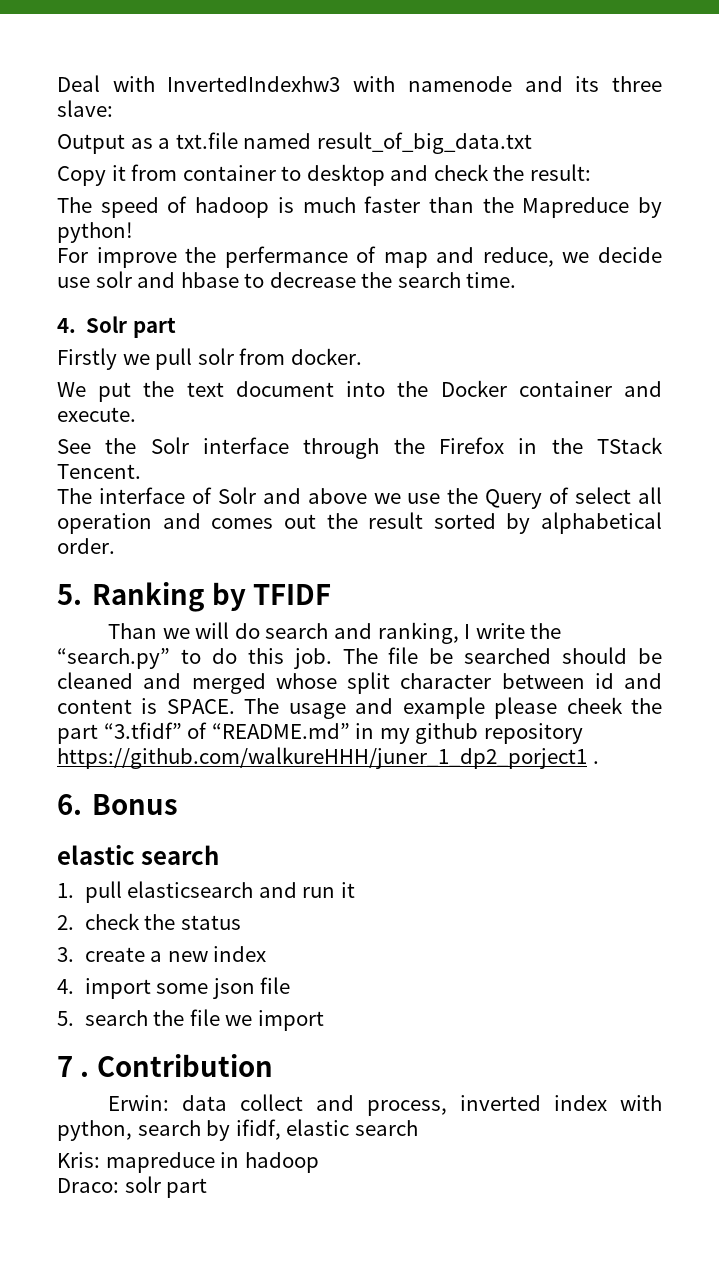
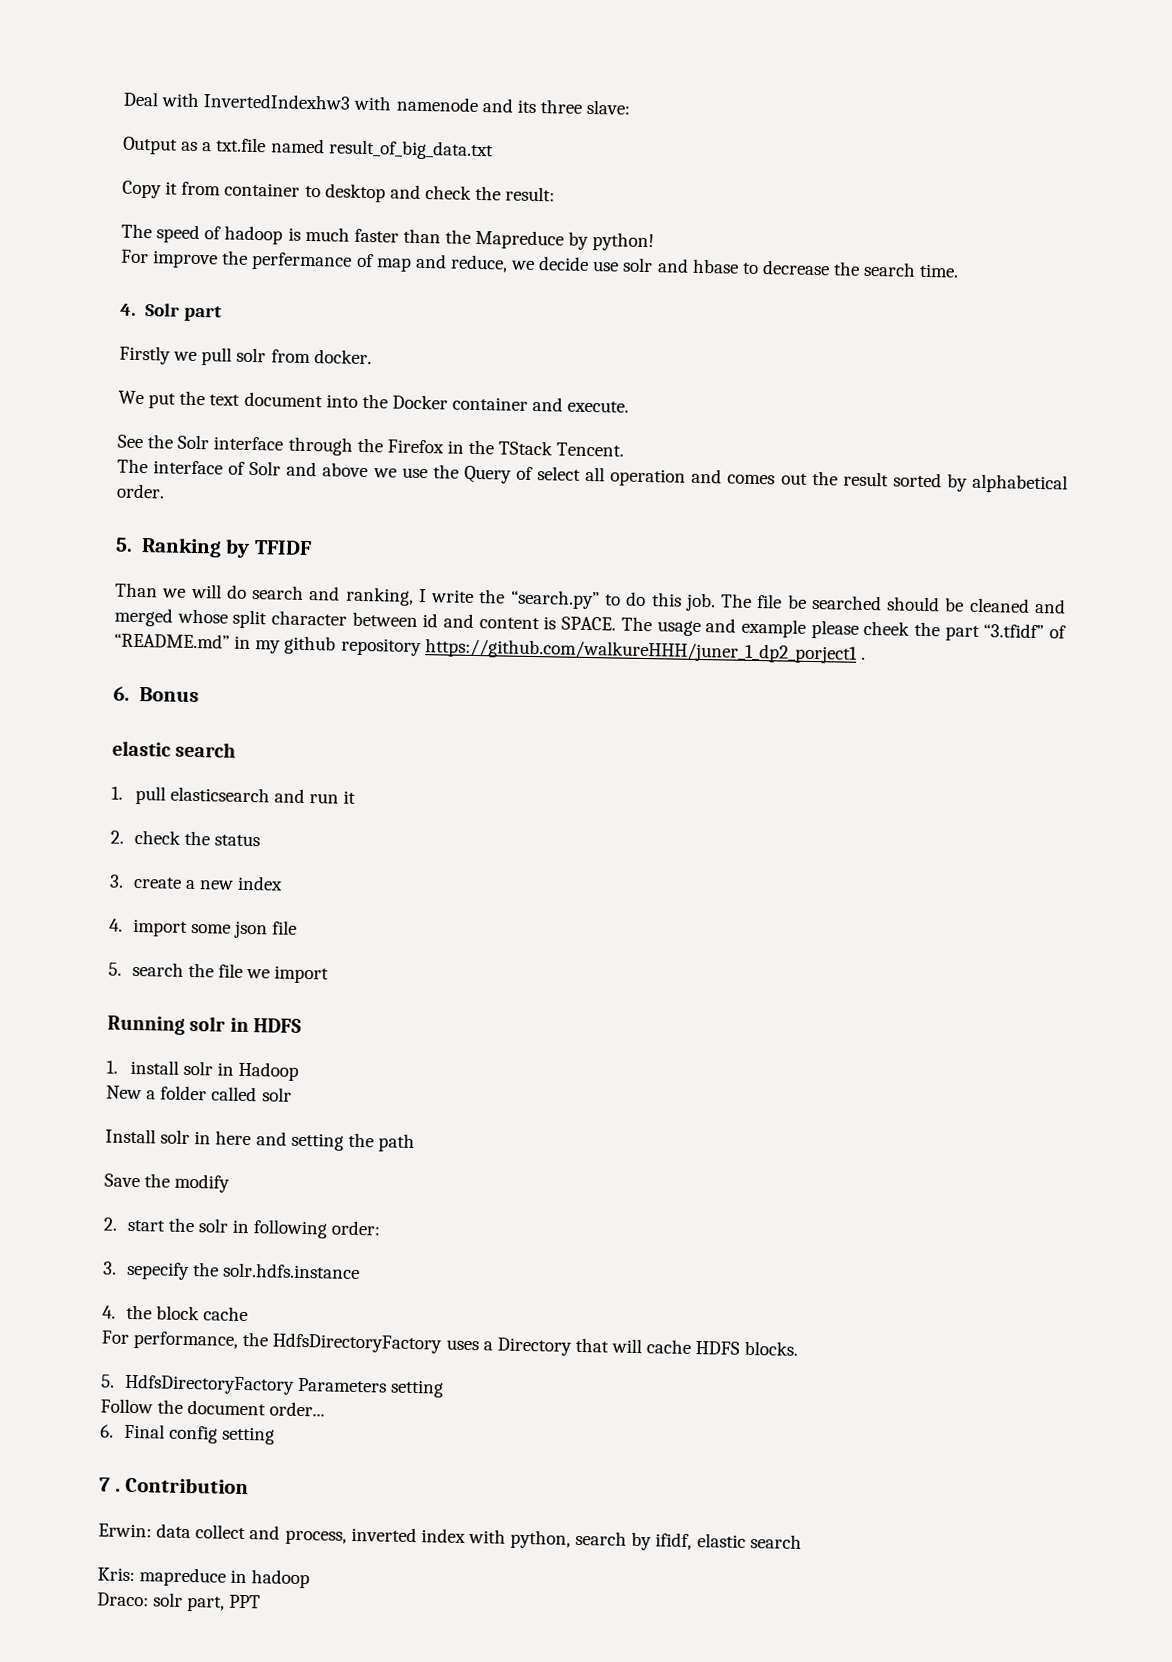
(324, 1020) none -> [107,1015,303,1035] [106,1059,300,1081] [106,1085,292,1102] [105,1128,415,1152] [104,1173,231,1193] [103,1217,382,1239] [103,1261,360,1281] [102,1304,248,1322] [101,1330,799,1356] [101,1373,444,1398] [100,1398,326,1417] [100,1423,275,1445] // Running solr in HDFS // 1. install solr in Hadoop // New a folder called solr // Install solr in here and setting the path // Save the modify // 2. start the solr in following order: // 3. sepecify the solr.hdfs.instance // 4. the block cache // For performance, the HdfsDirectoryFactory uses a Directory that will cache HDFS blocks. // 5. HdfsDirectoryFactory Parameters setting // Follow the document order... // 6. Final config setting
[166,1178,208,1198] part -> [187,1594,262,1612] part, PPT

